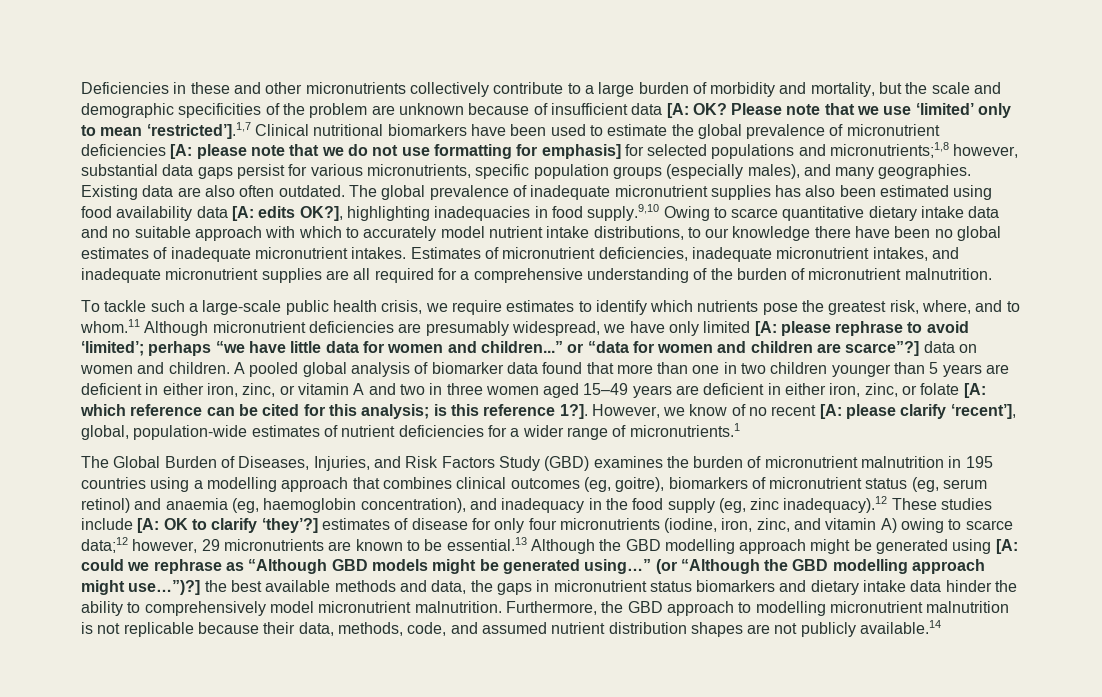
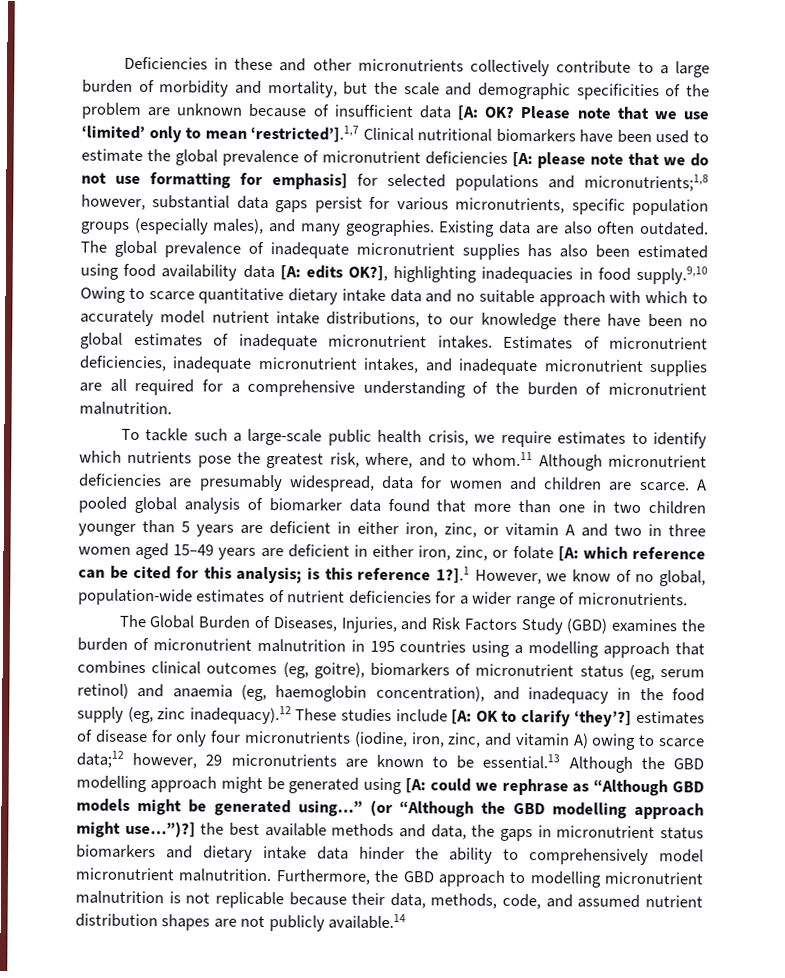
[603,321,969,336] [81,341,978,356] [80,362,230,374] we have only limited [A: please rephrase to avoid ‘limited’; perhaps “we have little data for women and children...” or “data for women and children are scarce”?] data on women and children. -> [382,475,690,492] data for women and children are scarce.
[559,404,588,419] 1?]. -> [436,566,471,584] 1?].1
[771,404,1016,419] recent [A: please clarify ‘recent’], -> (655, 578) none
[629,423,740,437] micronutrients.1 -> [577,592,688,606] micronutrients.

